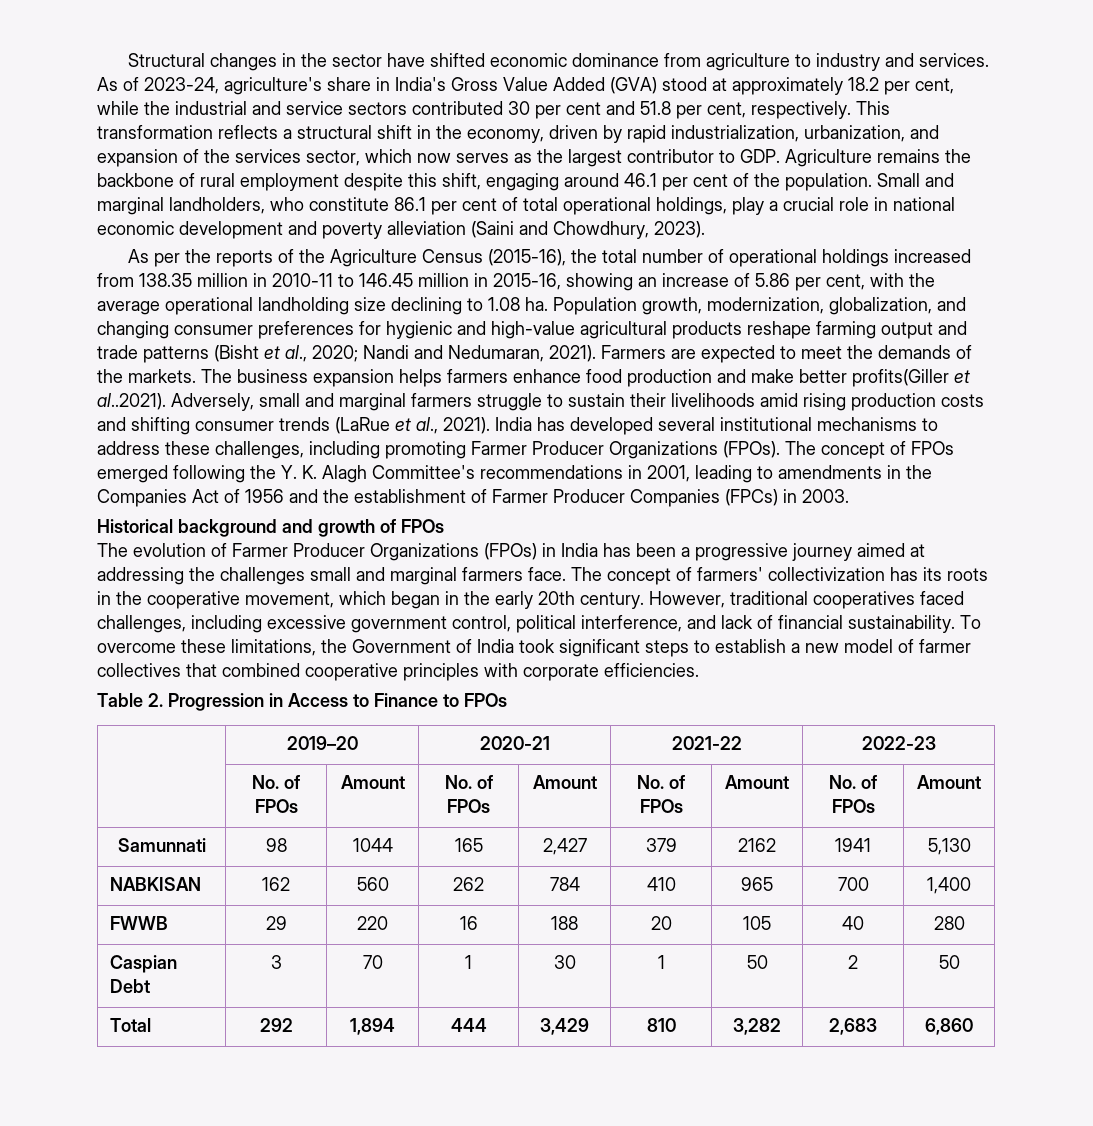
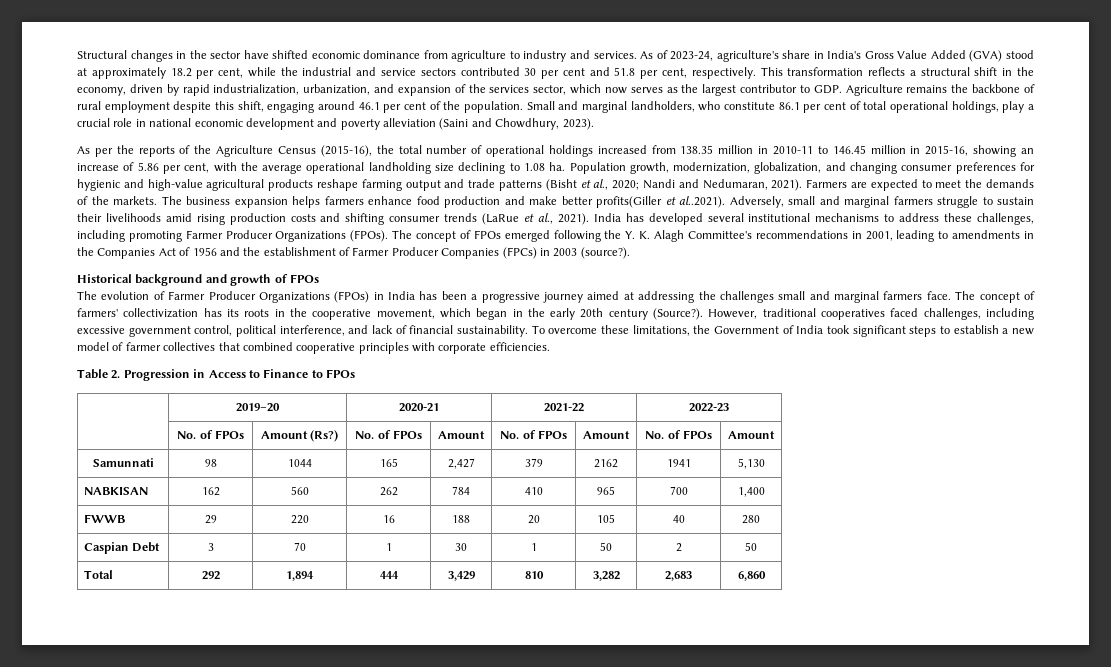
[802,489,849,503] 2003. -> [553,247,630,259] 2003 (source?).
[580,592,644,609] century. -> [608,308,704,320] century (Source?).
(405, 782) none -> [310,430,339,442] (Rs?)

